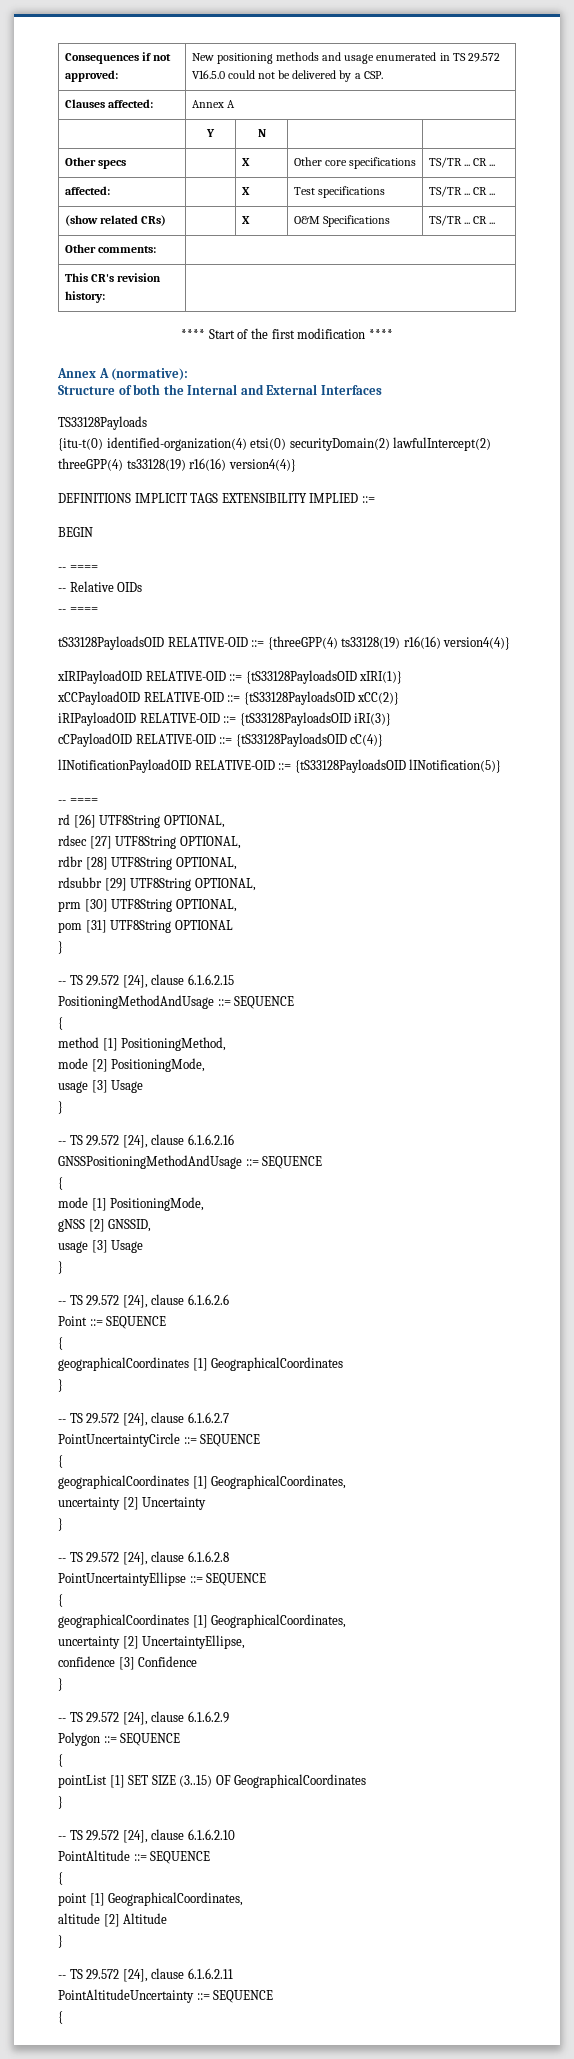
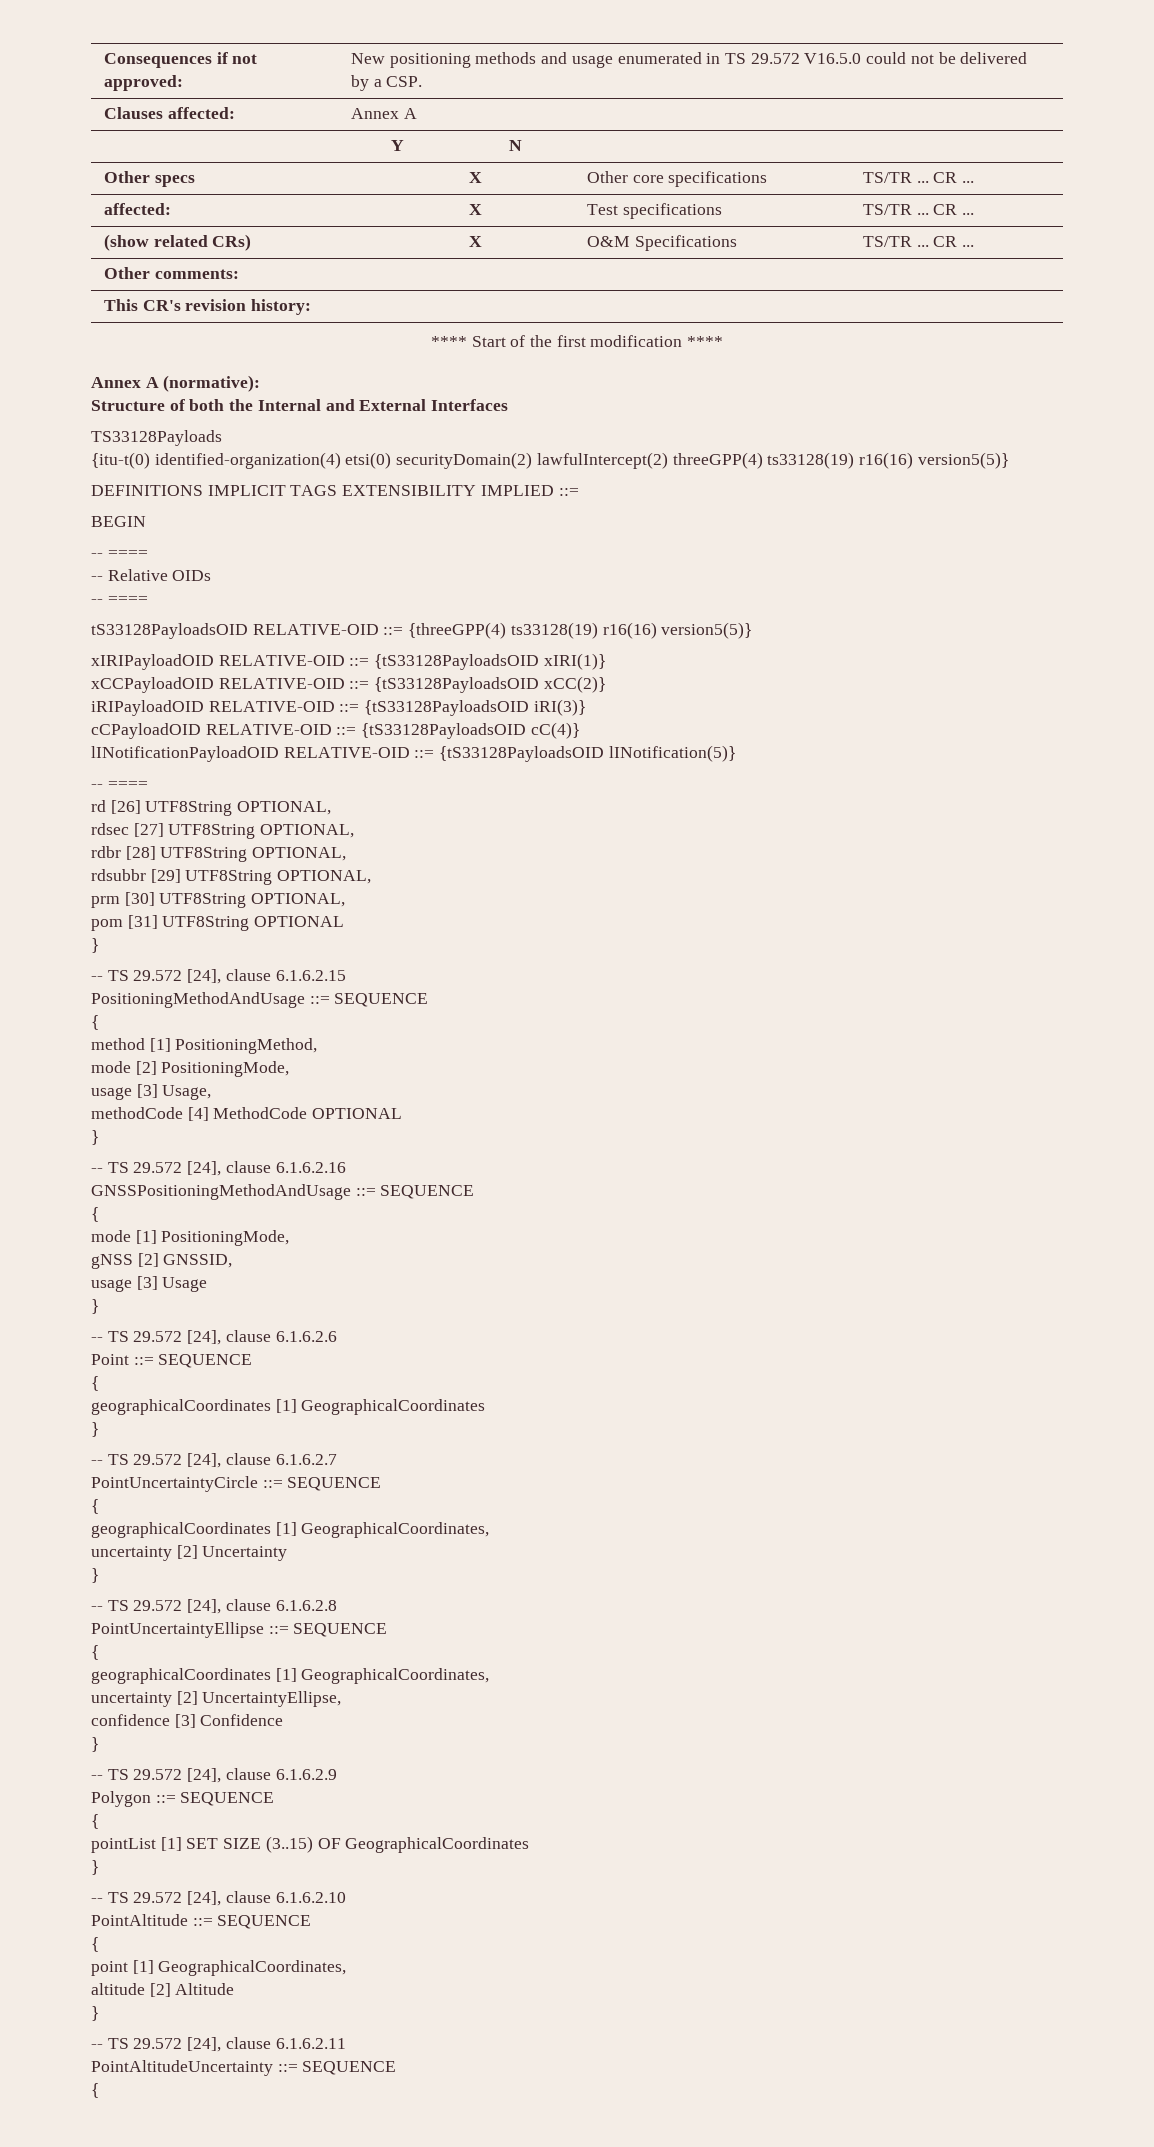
[228,459,296,472] version4(4)} -> [917,452,1009,469] version5(5)}
[443,637,511,650] version4(4)} -> [661,622,753,639] version5(5)}
[111,1080,144,1093] Usage -> [162,1085,212,1100] [91,1107,403,1121] Usage, // methodCode [4] MethodCode OPTIONAL

